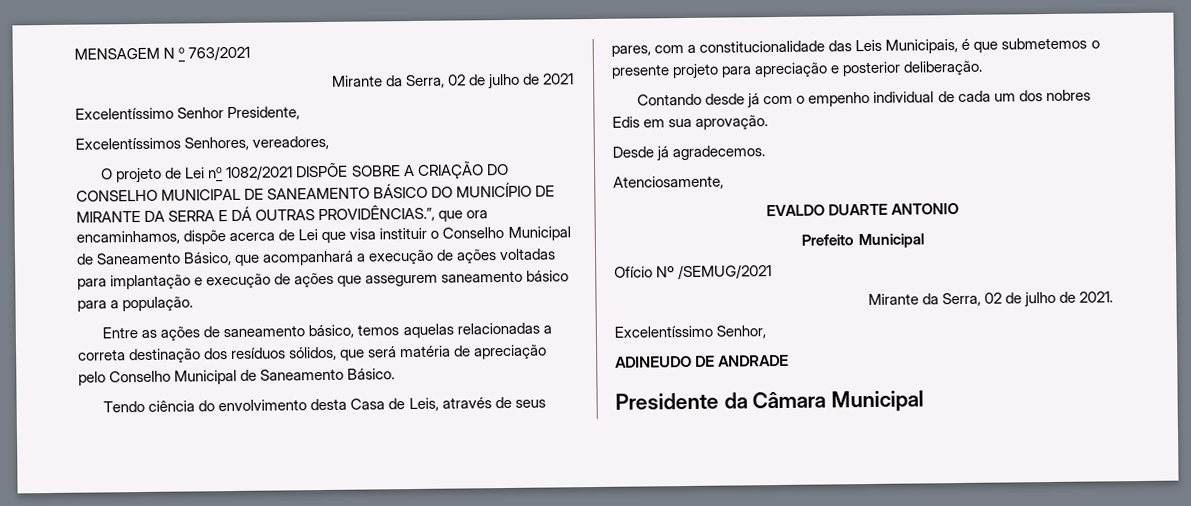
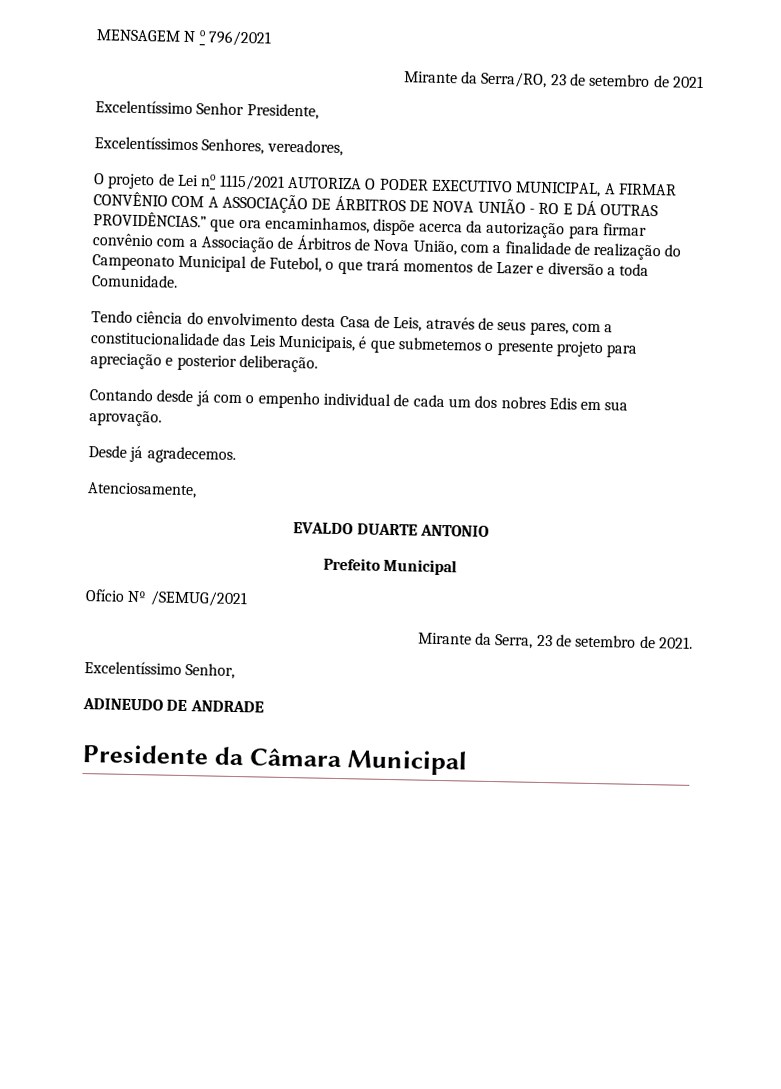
[188,45,251,61] [331,73,520,90] 763/2021 // Mirante da Serra, 02 de julho -> [207,30,272,47] [403,71,651,88] 796/2021 // Mirante da Serra/RO, 23 de setembro
[226,161,509,181] [76,181,556,202] [76,210,216,223] 1082/2021 DISPÕE SOBRE A CRIAÇÃO DO CONSELHO MUNICIPAL DE SANEAMENTO BÁSICO DO MUNICÍPIO DE MIRANTE DA SERRA -> [218,174,677,198] [93,191,560,215] 1115/2021 AUTORIZA O PODER EXECUTIVO MUNICIPAL, A FIRMAR CONVÊNIO COM A ASSOCIAÇÃO DE ÁRBITROS DE NOVA UNIÃO - RO
[318,204,436,223] PROVIDÊNCIAS.”, -> [93,211,207,228] PROVIDÊNCIAS.”
[278,226,571,244] [76,248,557,266] [77,270,570,290] [77,296,194,312] [102,322,552,341] [78,344,548,364] [78,368,396,386] de Lei que visa instituir o Conselho Municipal de Saneamento Básico, que acompanhará a execução de ações voltadas para implantação e execução de ações que assegurem saneamento básico para a população. // Entre as ações de saneamento básico, temos aquelas relacionadas a correta destinação dos resíduos sólidos, que será matéria de apreciação pelo Conselho Municipal de Saneamento Básico. -> [465,220,647,240] [92,233,682,261] [92,254,650,277] [91,274,178,288] da autorização para firmar convênio com a Associação de Árbitros de Nova União, com a finalidade de realização do Campeonato Municipal de Futebol, o que trará momentos de Lazer e diversão a toda Comunidade.
[983,291,1056,308] 02 de julho -> [536,634,637,648] 23 de setembro

